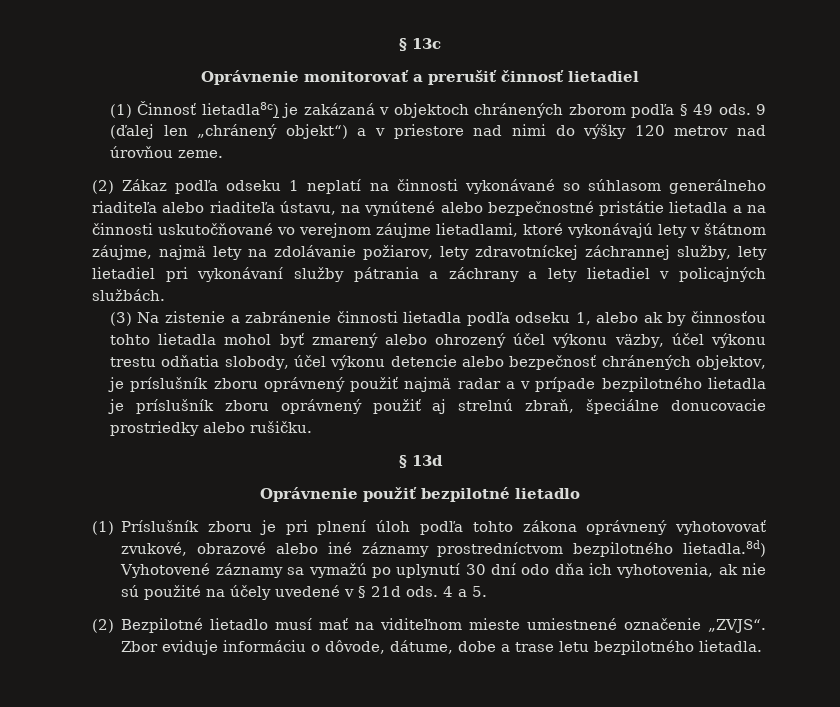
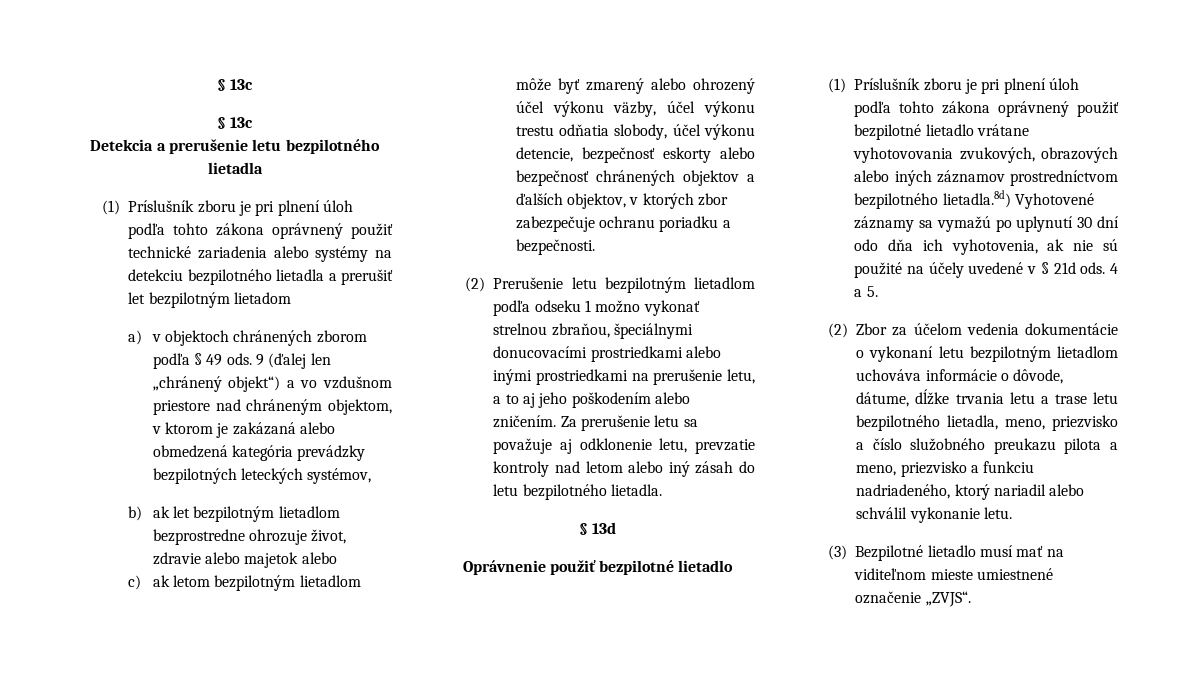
[399,38,441,51] [201,70,639,85] [109,101,375,118] § 13c // Oprávnenie monitorovať a prerušiť činnosť lietadiel // (1) Činnosť lietadla8c) je zakázaná -> [216,79,254,91] [216,117,254,129] [90,139,380,154] [207,162,263,174] [102,200,353,216] [128,223,394,239] [128,246,393,262] [128,269,394,285] [128,292,291,308] [127,330,142,345] § 13c // § 13c // Detekcia a prerušenie letu bezpilotného lietadla // (1) Príslušník zboru je pri plnení úloh podľa tohto zákona oprávnený použiť technické zariadenia alebo systémy na detekciu bezpilotného lietadla a prerušiť let bezpilotným lietadom // a)
[375,124,766,139] [109,146,223,158] [91,179,766,194] [91,201,767,216] [91,223,767,238] [91,245,767,260] [91,267,766,282] [91,289,165,301] [109,311,767,326] [109,333,272,345] v priestore nad nimi do výšky 120 metrov nad úrovňou zeme. // (2) Zákaz podľa odseku 1 neplatí na činnosti vykonávané so súhlasom generálneho riaditeľa alebo riaditeľa ústavu, na vynútené alebo bezpečnostné pristátie lietadla a na činnosti uskutočňované vo verejnom záujme lietadlami, ktoré vykonávajú lety v štátnom záujme, najmä lety na zdolávanie požiarov, lety zdravotníckej záchrannej služby, lety lietadiel pri vykonávaní služby pátrania a záchrany a lety lietadiel v policajných službách. // (3) Na zistenie a zabránenie činnosti lietadla podľa odseku 1, alebo ak by činnosťou tohto lietadla mohol -> [300,376,392,389] [152,399,393,415] [151,422,336,438] [152,445,366,461] [152,468,372,484] [127,506,340,522] [152,529,347,545] [152,552,337,568] [127,575,361,591] [515,78,551,91] vo vzdušnom priestore nad chráneným objektom, v ktorom je zakázaná alebo obmedzená kategória prevádzky bezpilotných leteckých systémov, // b) ak let bezpilotným lietadlom bezprostredne ohrozuje život, zdravie alebo majetok alebo // c) ak letom bezpilotným lietadlom môže
[390,355,767,370] [107,377,766,392] [107,399,767,414] [109,421,312,436] detencie alebo bezpečnosť chránených objektov, je príslušník zboru oprávnený použiť najmä radar a v prípade bezpilotného lietadla je príslušník zboru oprávnený použiť aj strelnú zbraň, špeciálne donucovacie prostriedky alebo rušičku. -> [515,147,755,163] [515,170,755,186] [515,193,729,209] [515,216,731,232] [515,239,595,255] [465,277,755,293] [493,300,700,316] [493,323,693,339] [493,346,721,362] [493,369,755,385] [493,392,690,408] [493,415,698,431] [493,438,755,454] [493,461,755,477] [493,484,662,500] detencie, bezpečnosť eskorty alebo bezpečnosť chránených objektov a ďalších objektov, v ktorých zbor zabezpečuje ochranu poriadku a bezpečnosti. // (2) Prerušenie letu bezpilotným lietadlom podľa odseku 1 možno vykonať strelnou zbraňou, špeciálnymi donucovacími prostriedkami alebo inými prostriedkami na prerušenie letu, a to aj jeho poškodením alebo zničením. Za prerušenie letu sa považuje aj odklonenie letu, prevzatie kontroly nad letom alebo iný zásah do letu bezpilotného lietadla.
[675,520,767,535] [121,542,429,557] vyhotovovať zvukové, obrazové alebo iné záznamy -> [1077,101,1119,117] [854,124,1029,140] [853,147,1118,163] [854,170,1005,186] použiť bezpilotné lietadlo vrátane vyhotovovania zvukových, obrazových alebo iných záznamov
(114, 626) none -> [856,323,1118,336] [856,346,1118,362] [856,369,1064,384] [856,389,1118,407] [856,415,1118,431] [856,438,1118,454] [856,461,1035,477] [856,484,1085,500] [856,507,1012,523] [828,545,848,560] Zbor za účelom vedenia dokumentácie o vykonaní letu bezpilotným lietadlom uchováva informácie o dôvode, dátume, dĺžke trvania letu a trase letu bezpilotného lietadla, meno, priezvisko a číslo služobného preukazu pilota a meno, priezvisko a funkciu nadriadeného, ktorý nariadil alebo schválil vykonanie letu. // (3)
[121,640,763,655] Zbor eviduje informáciu o dôvode, dátume, dobe a trase letu bezpilotného lietadla. -> (971, 599) none

